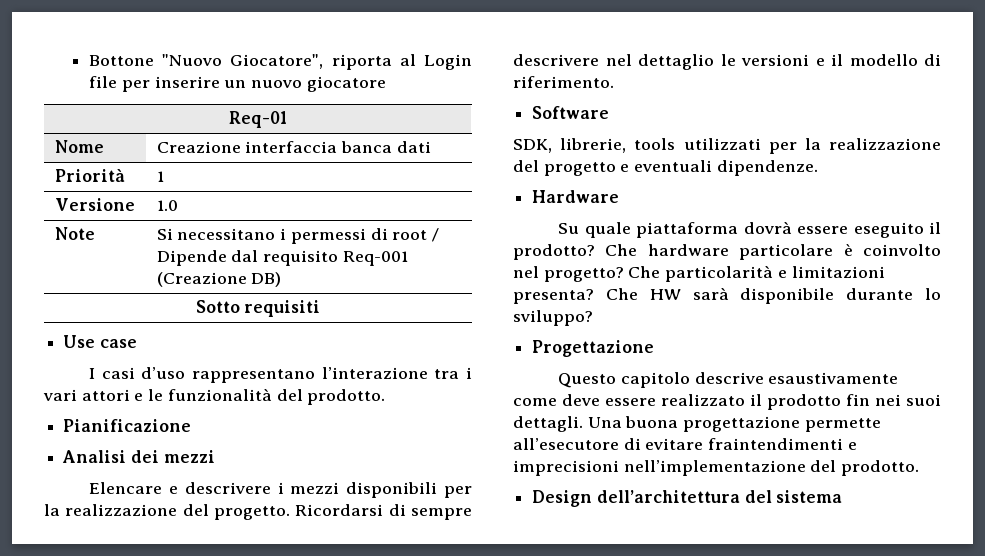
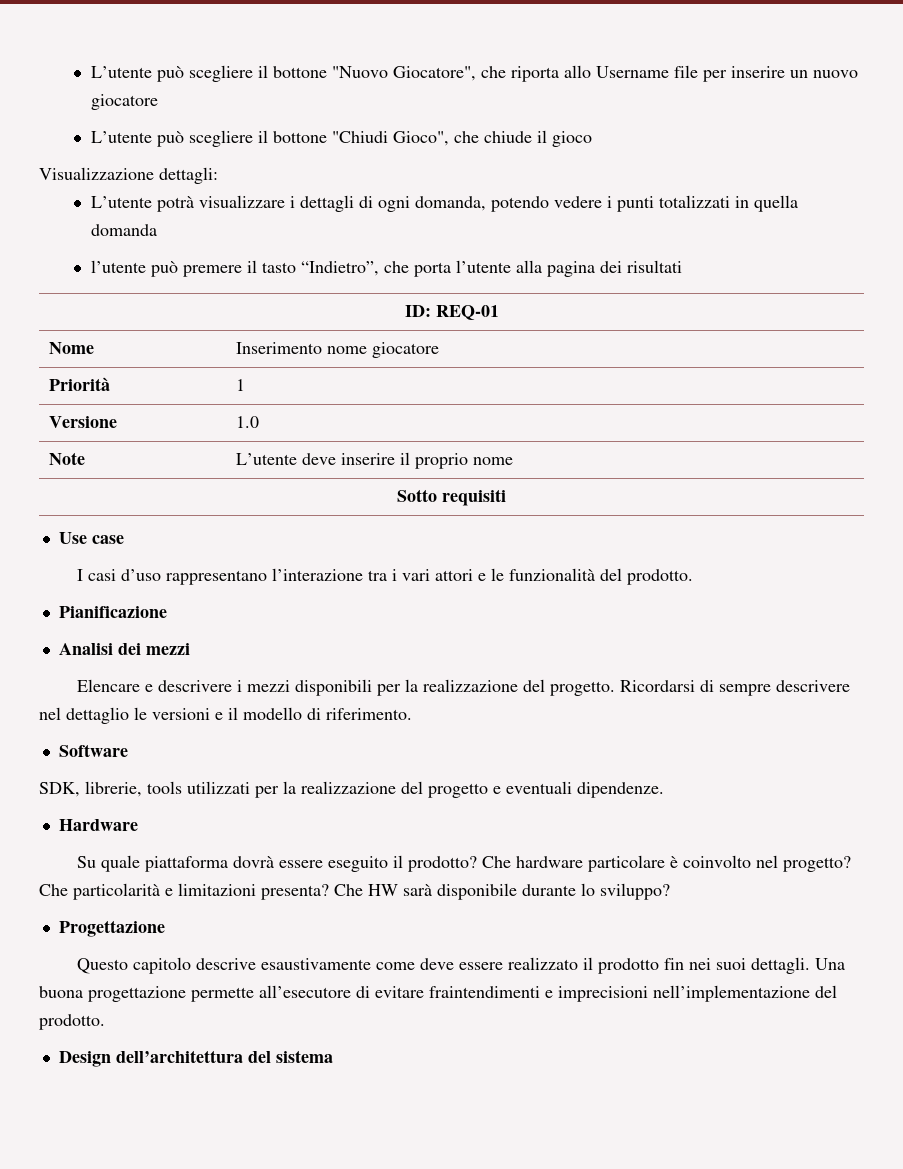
[89,54,473,70] Bottone "Nuovo Giocatore", riporta al Login -> [90,65,669,82] L’utente può scegliere il bottone "Nuovo Giocatore", che riporta allo Username
[229,111,287,128] [54,140,104,153] [156,141,431,153] // Req-01 // Nome | Creazione interfaccia banca dati -> [90,130,592,147] [39,167,218,184] [90,195,798,212] [90,224,157,236] [90,260,682,277] [404,305,499,320] [49,342,95,354] [236,342,440,358] // L’utente può scegliere il bottone "Chiudi Gioco", che chiude il gioco // Visualizzazione dettagli: // L’utente potrà visualizzare i dettagli di ogni domanda, potendo vedere i punti totalizzati in quella domanda // l’utente può premere il tasto “Indietro”, che porta l’utente alla pagina dei risultati // ID: REQ-01 // Nome | Inserimento nome giocatore
[156,228,440,244] [156,250,408,266] [156,272,282,287] Si necessitano i permessi di root / Dipende dal requisito Req-001 (Creazione DB) -> [236,452,514,469] L’utente deve inserire il proprio nome

